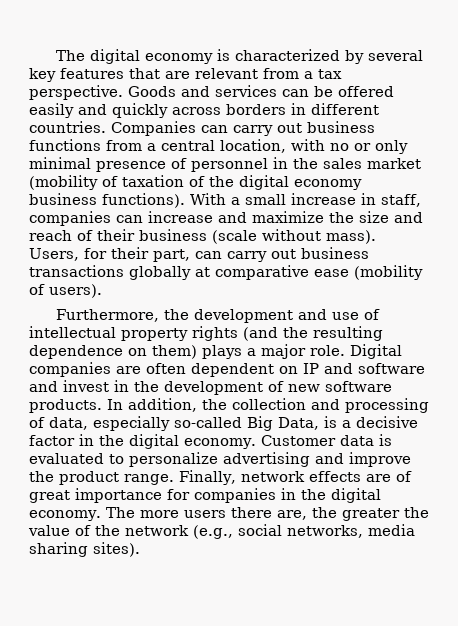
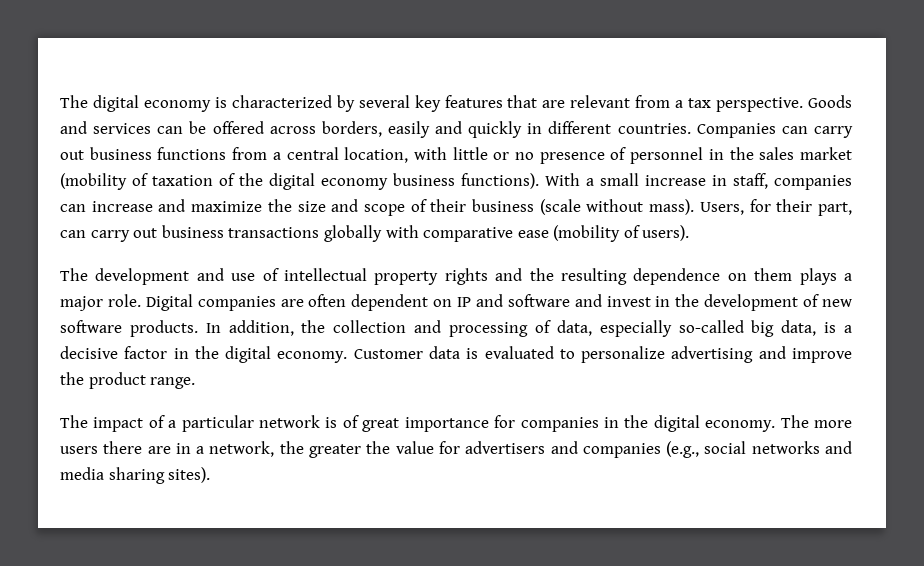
(394, 91) none -> [269,121,382,137] across borders,
[172,104,286,115] across borders -> (523, 129) none
[330,140,408,154] [29,157,91,169] no or only minimal -> [452,147,535,160] little or no
[29,230,72,241] reach -> [363,204,405,216] scope
[195,267,210,277] at -> [385,225,419,238] with
[55,309,189,322] Furthermore, the -> [60,268,88,281] The
[243,327,278,341] (and -> [495,268,523,281] and
[152,345,197,359] them) -> [754,268,793,281] them
[247,416,319,431] Big Data, -> [751,320,817,337] big data,
[179,470,391,485] Finally, network effects are -> [60,415,338,432] // The impact of a particular network is
[276,507,429,521] [28,524,363,539] are, the greater the value of the network (e.g., social networks, -> [147,441,852,458] are in a network, the greater the value for advertisers and companies (e.g., social networks and

